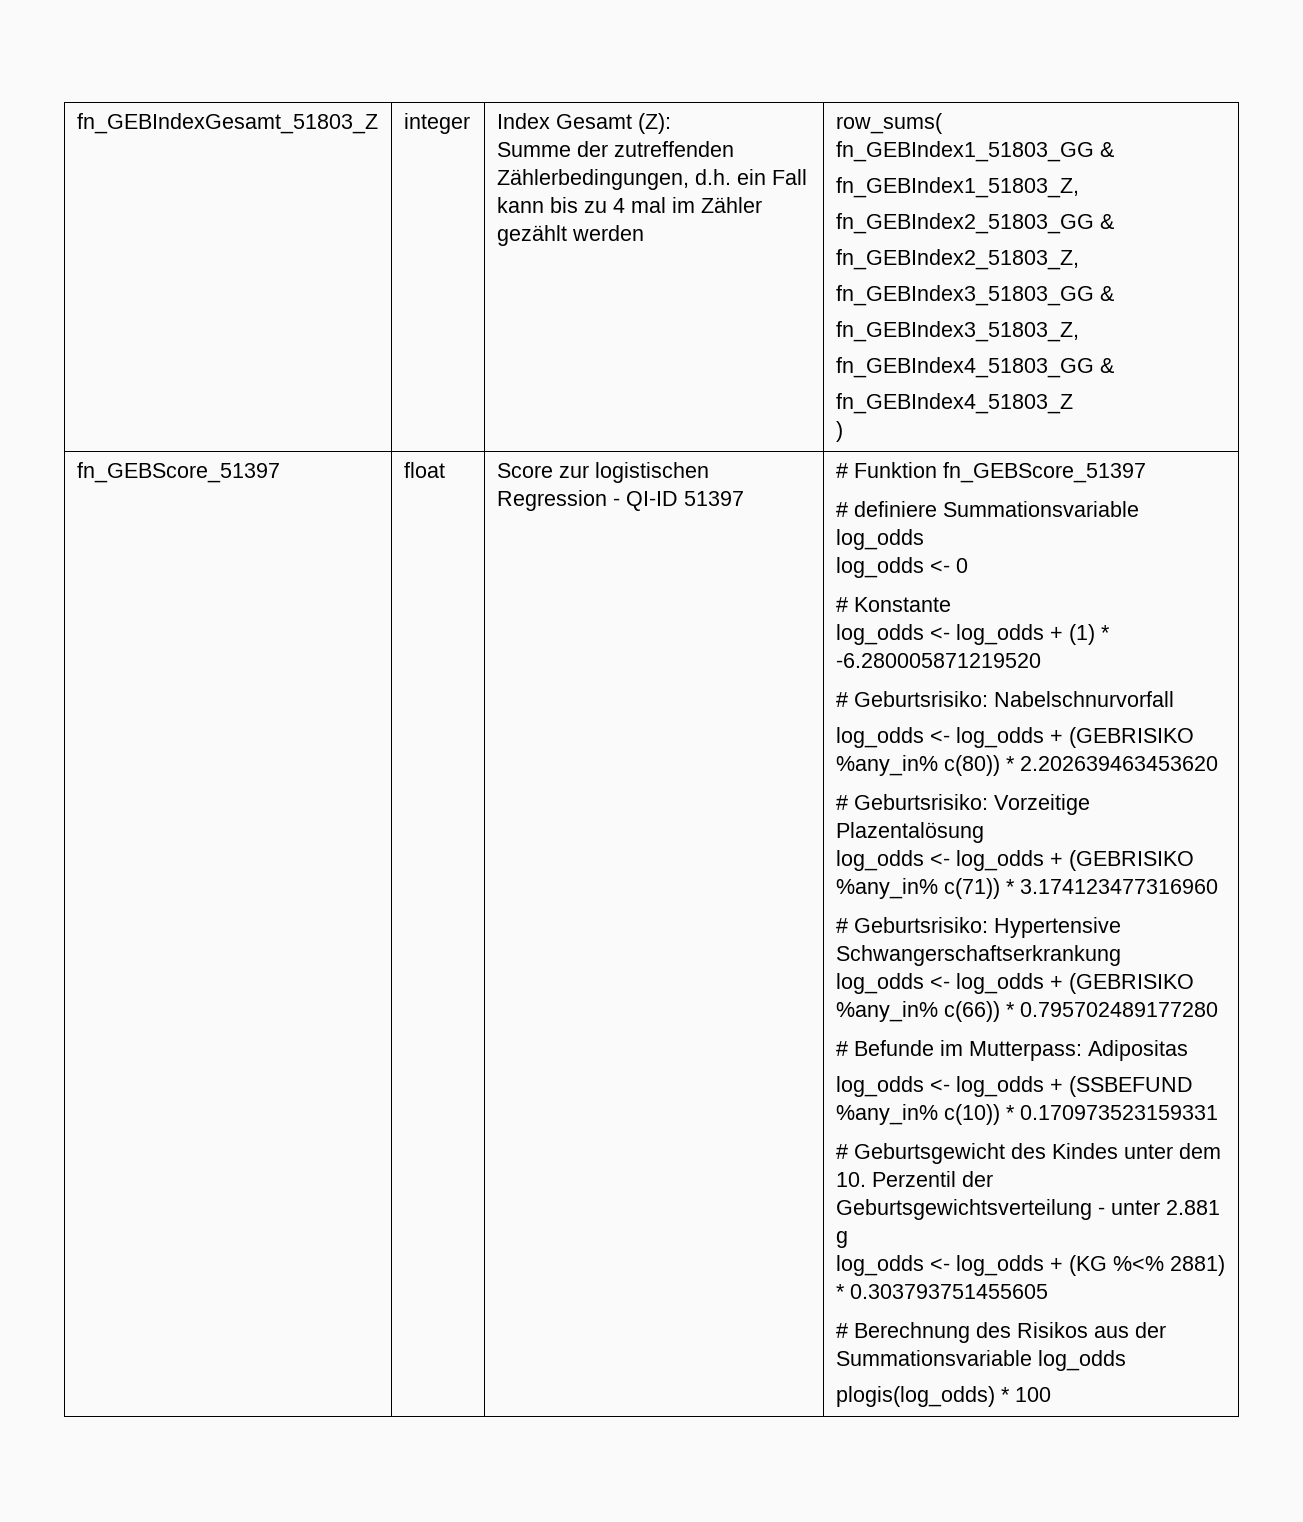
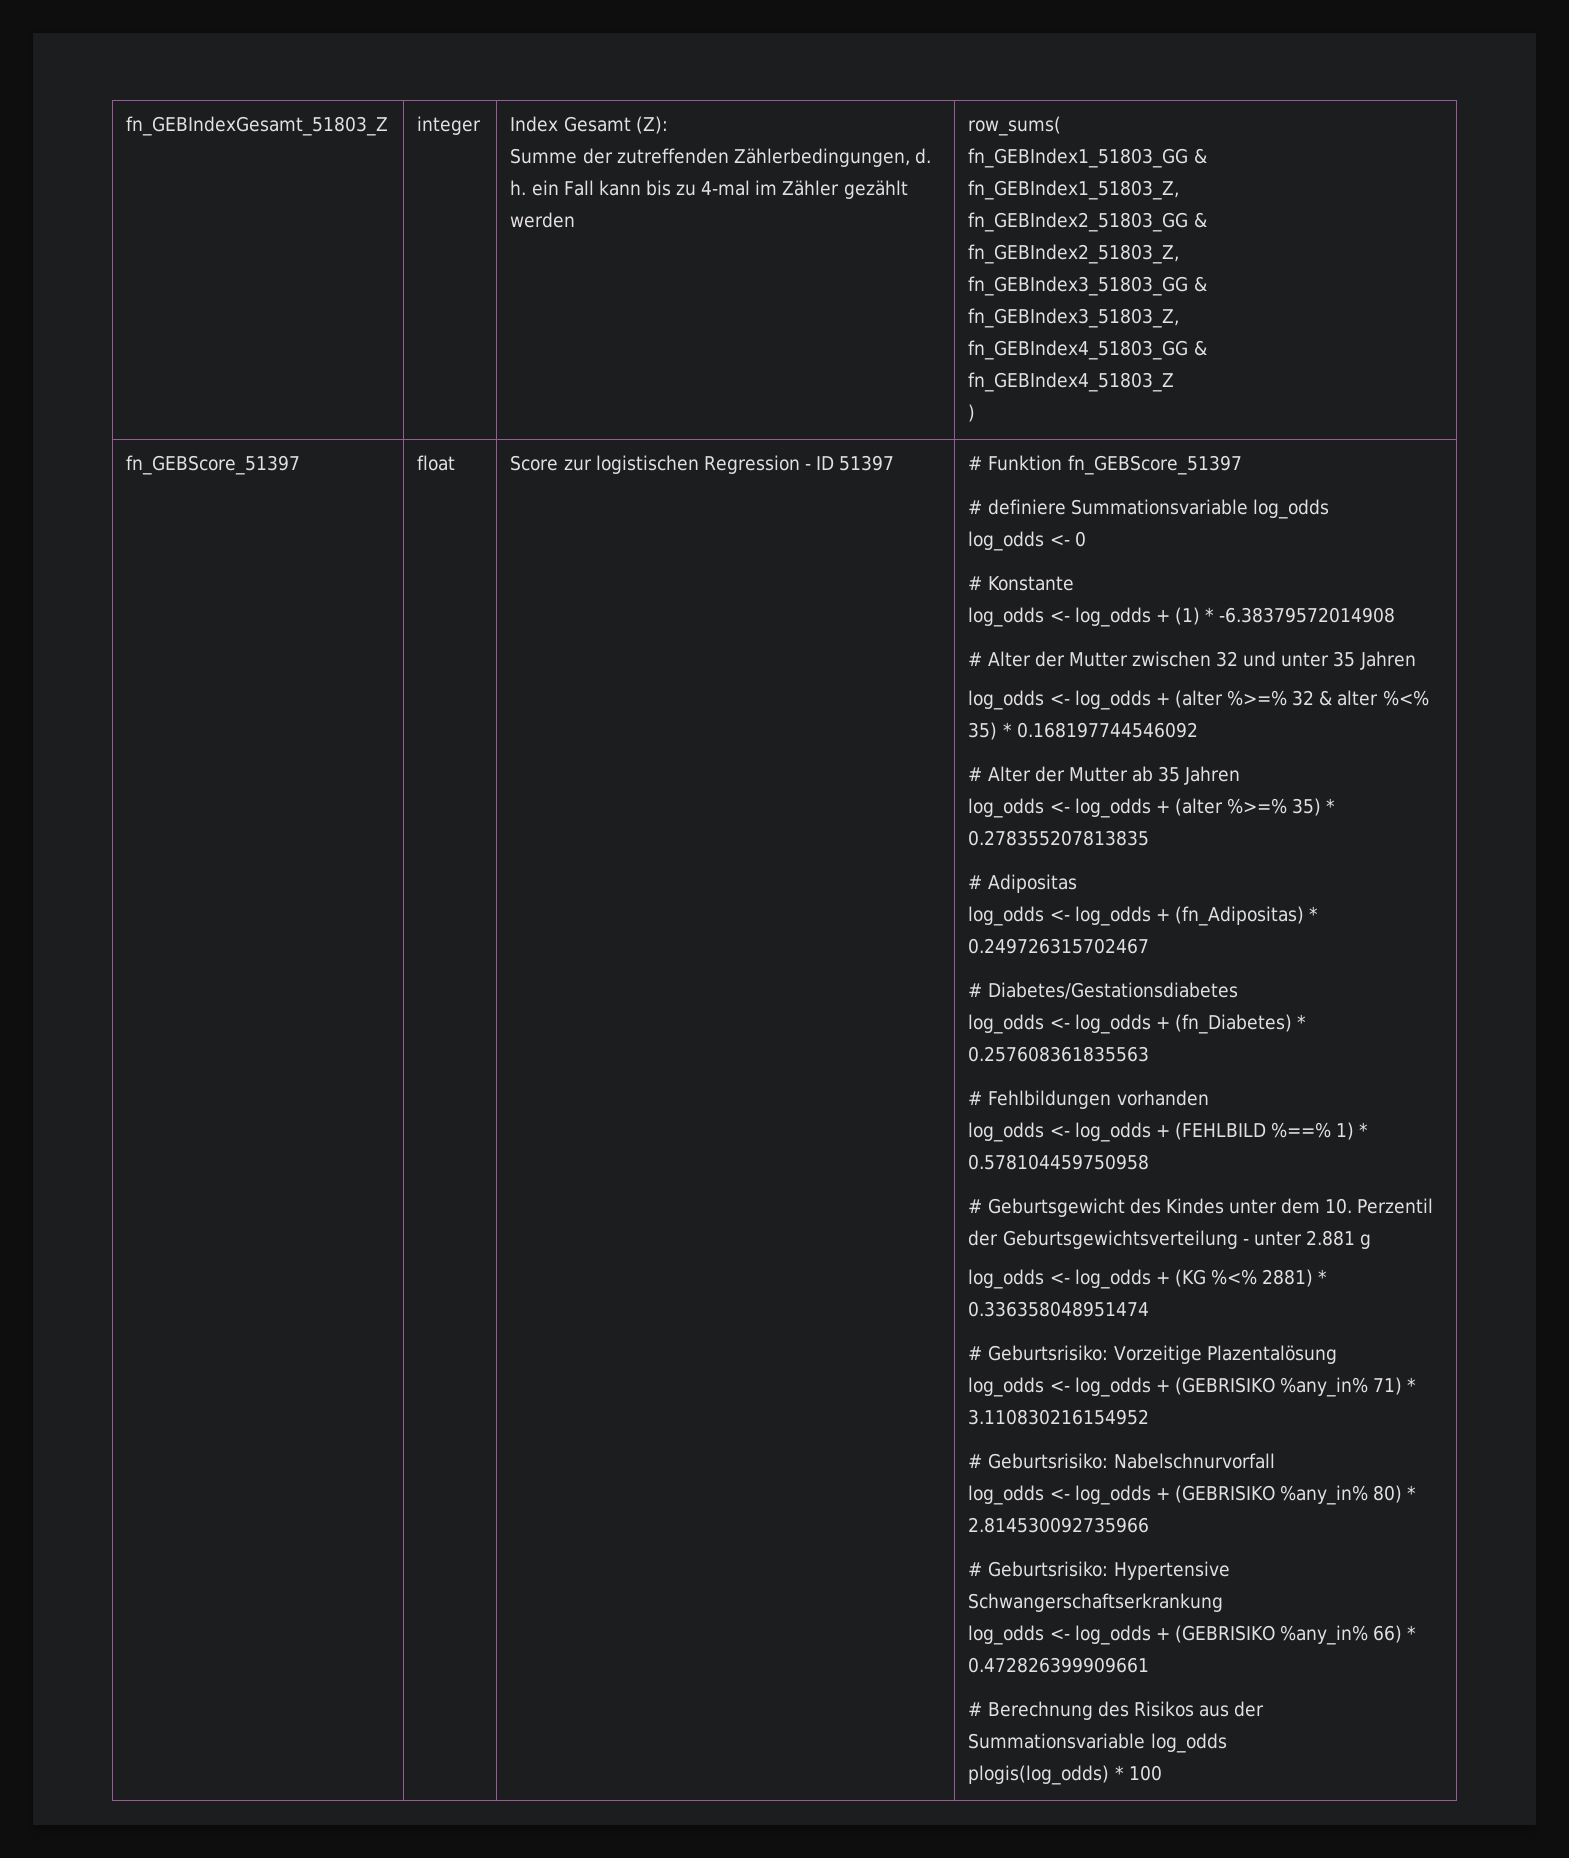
[694,169,731,185] d.h. -> [914,148,931,164] [510,180,527,195] d. h.
[612,197,666,213] 4 mal -> [701,180,751,196] 4-mal
[625,491,678,511] QI-ID -> [816,456,835,470] ID
[835,653,1041,668] [835,691,1174,707] [835,727,1194,748] [835,755,1218,776] [835,794,1090,815] [835,822,984,843] [835,850,1194,871] [835,878,1218,899] [835,917,1121,938] [835,945,1121,966] [835,973,1194,994] [835,1001,1218,1022] [835,1040,1082,1061] -6.280005871219520 // # Geburtsrisiko: Nabelschnurvorfall // log_odds <- log_odds + (GEBRISIKO %any_in% c(80)) * 2.202639463453620 // # Geburtsrisiko: Vorzeitige Plazentalösung // log_odds <- log_odds + (GEBRISIKO %any_in% c(71)) * 3.174123477316960 // # Geburtsrisiko: Hypertensive Schwangerschaftserkrankung // log_odds <- log_odds + (GEBRISIKO %any_in% c(66)) * 0.795702489177280 // # Befunde im Mutterpass: -> [1219,607,1396,623] [968,651,1416,670] [968,690,1429,710] [968,722,1198,740] [968,766,1241,785] [968,798,1336,818] [968,830,1150,846] [968,875,983,889] -6.38379572014908 // # Alter der Mutter zwischen 32 und unter 35 Jahren // log_odds <- log_odds + (alter %>=% 32 & alter %<% 35) * 0.168197744546092 // # Alter der Mutter ab 35 Jahren // log_odds <- log_odds + (alter %>=% 35) * 0.278355207813835 // #
[1068,1076,1193,1097] [835,1104,1218,1125] (SSBEFUND %any_in% c(10)) * 0.170973523159331 -> [1174,906,1319,926] [968,938,1150,954] [968,982,1238,999] [968,1014,1307,1034] [968,1046,1150,1062] [968,1090,1209,1109] [968,1122,1369,1142] [968,1154,1150,1170] (fn_Adipositas) * 0.249726315702467 // # Diabetes/Gestationsdiabetes // log_odds <- log_odds + (fn_Diabetes) * 0.257608361835563 // # Fehlbildungen vorhanden // log_odds <- log_odds + (FEHLBILD %==% 1) * 0.578104459750958
[849,1284,1048,1299] 0.303793751455605 -> [968,1301,1150,1317] [968,1345,1337,1364] [968,1377,1417,1397] [968,1409,1150,1425] [968,1453,1275,1469] [968,1485,1417,1505] [968,1517,1150,1533] [968,1561,1230,1580] [968,1593,1224,1612] [968,1625,1417,1645] [968,1657,1150,1673] 0.336358048951474 // # Geburtsrisiko: Vorzeitige Plazentalösung // log_odds <- log_odds + (GEBRISIKO %any_in% 71) * 3.110830216154952 // # Geburtsrisiko: Nabelschnurvorfall // log_odds <- log_odds + (GEBRISIKO %any_in% 80) * 2.814530092735966 // # Geburtsrisiko: Hypertensive Schwangerschaftserkrankung // log_odds <- log_odds + (GEBRISIKO %any_in% 66) * 0.472826399909661

